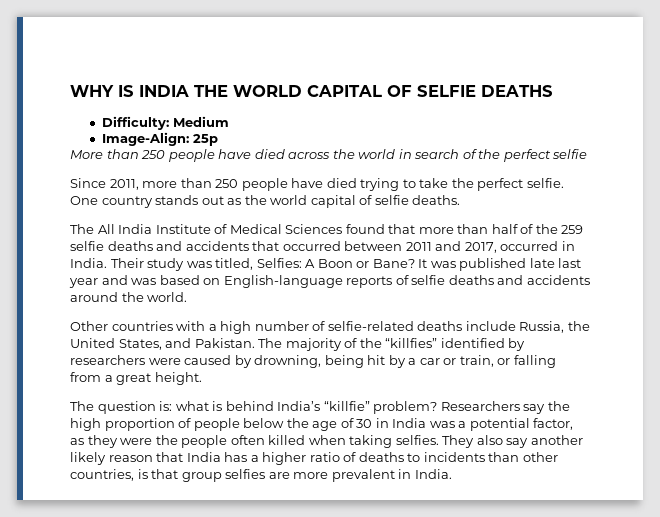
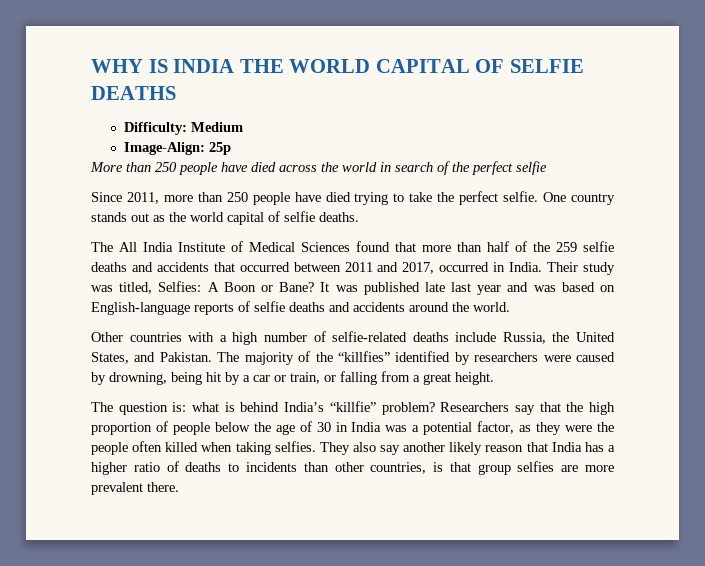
(546, 409) none -> [539,402,561,412] that
[398,469,452,479] in India. -> [147,482,179,492] there.

